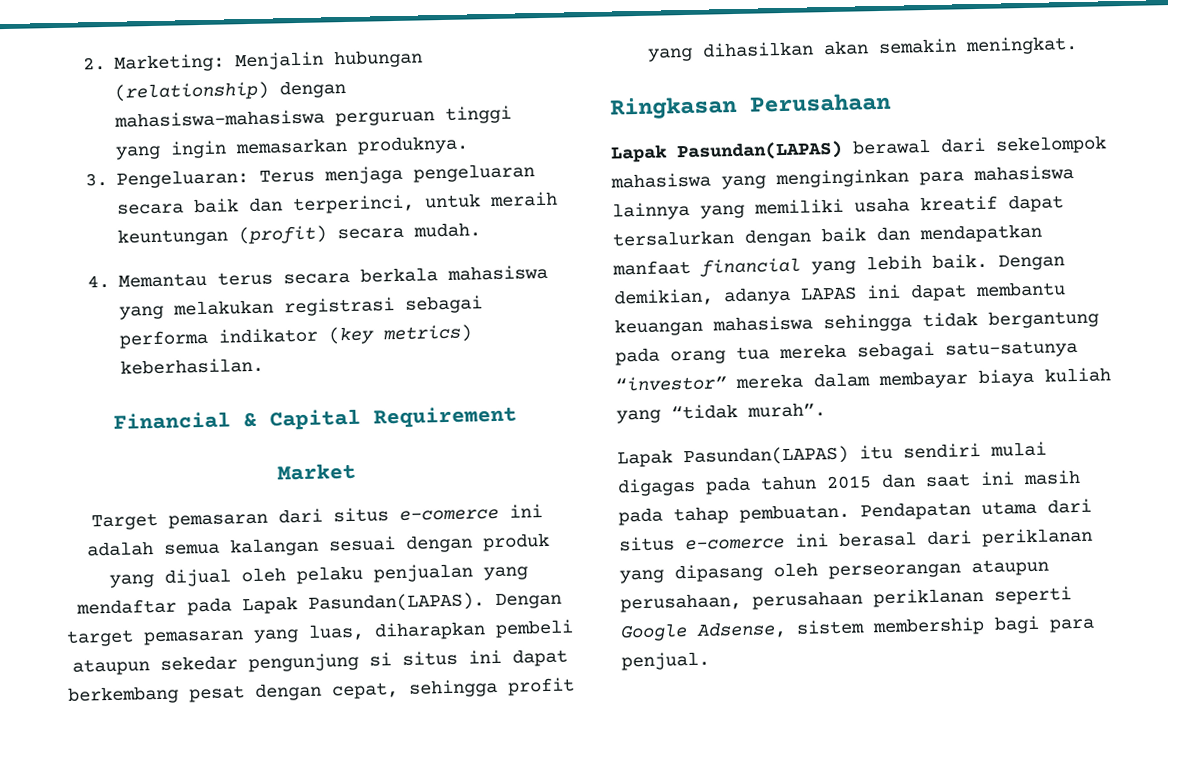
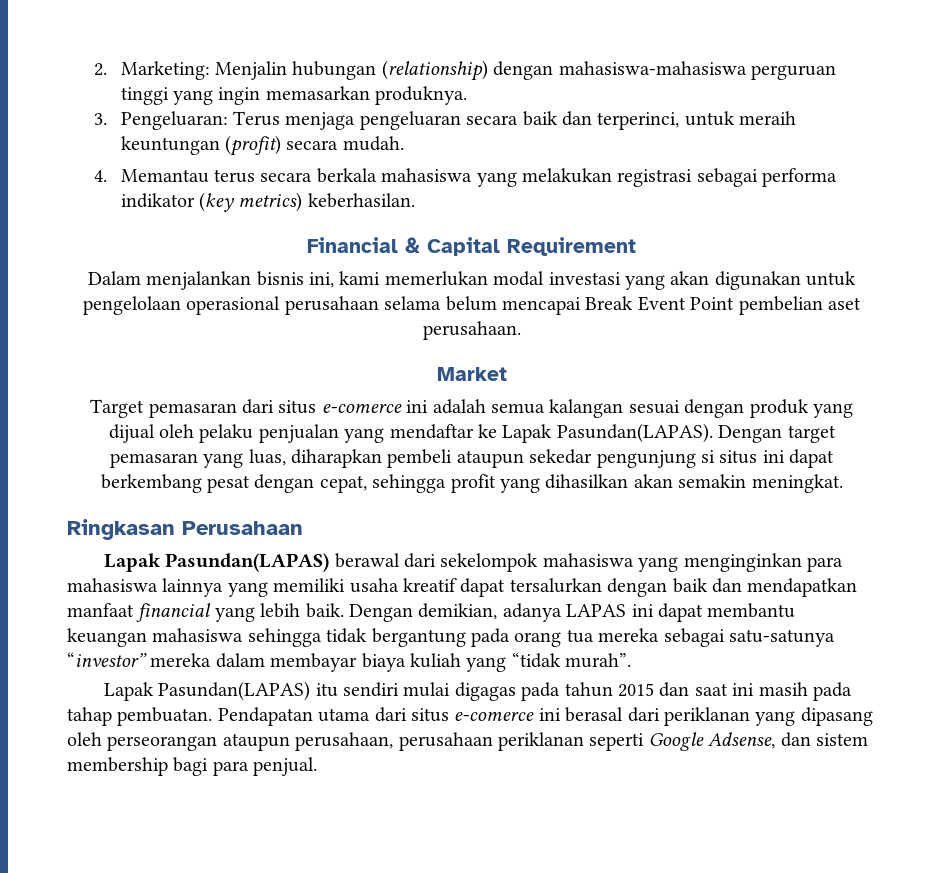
(517, 417) none -> [87,271,857,290] [83,296,861,315] [422,321,521,340] // Dalam menjalankan bisnis ini, kami memerlukan modal investasi yang akan digunakan untuk pengelolaan operasional perusahaan selama belum mencapai Break Event Point pembelian aset perusahaan.
[186,597,232,616] pada -> [477,424,497,438] ke
(787, 630) none -> [780,732,811,747] dan

